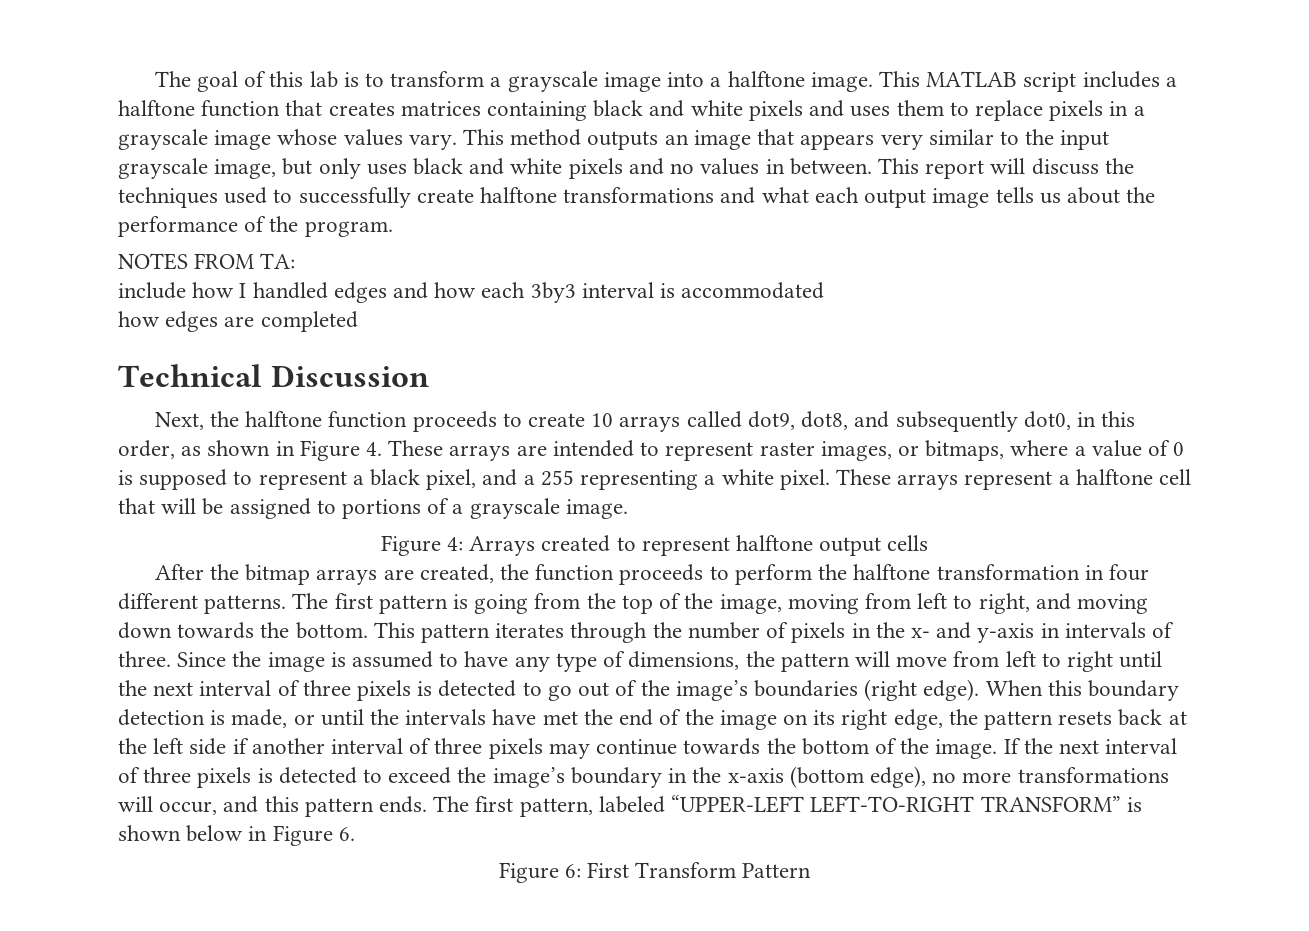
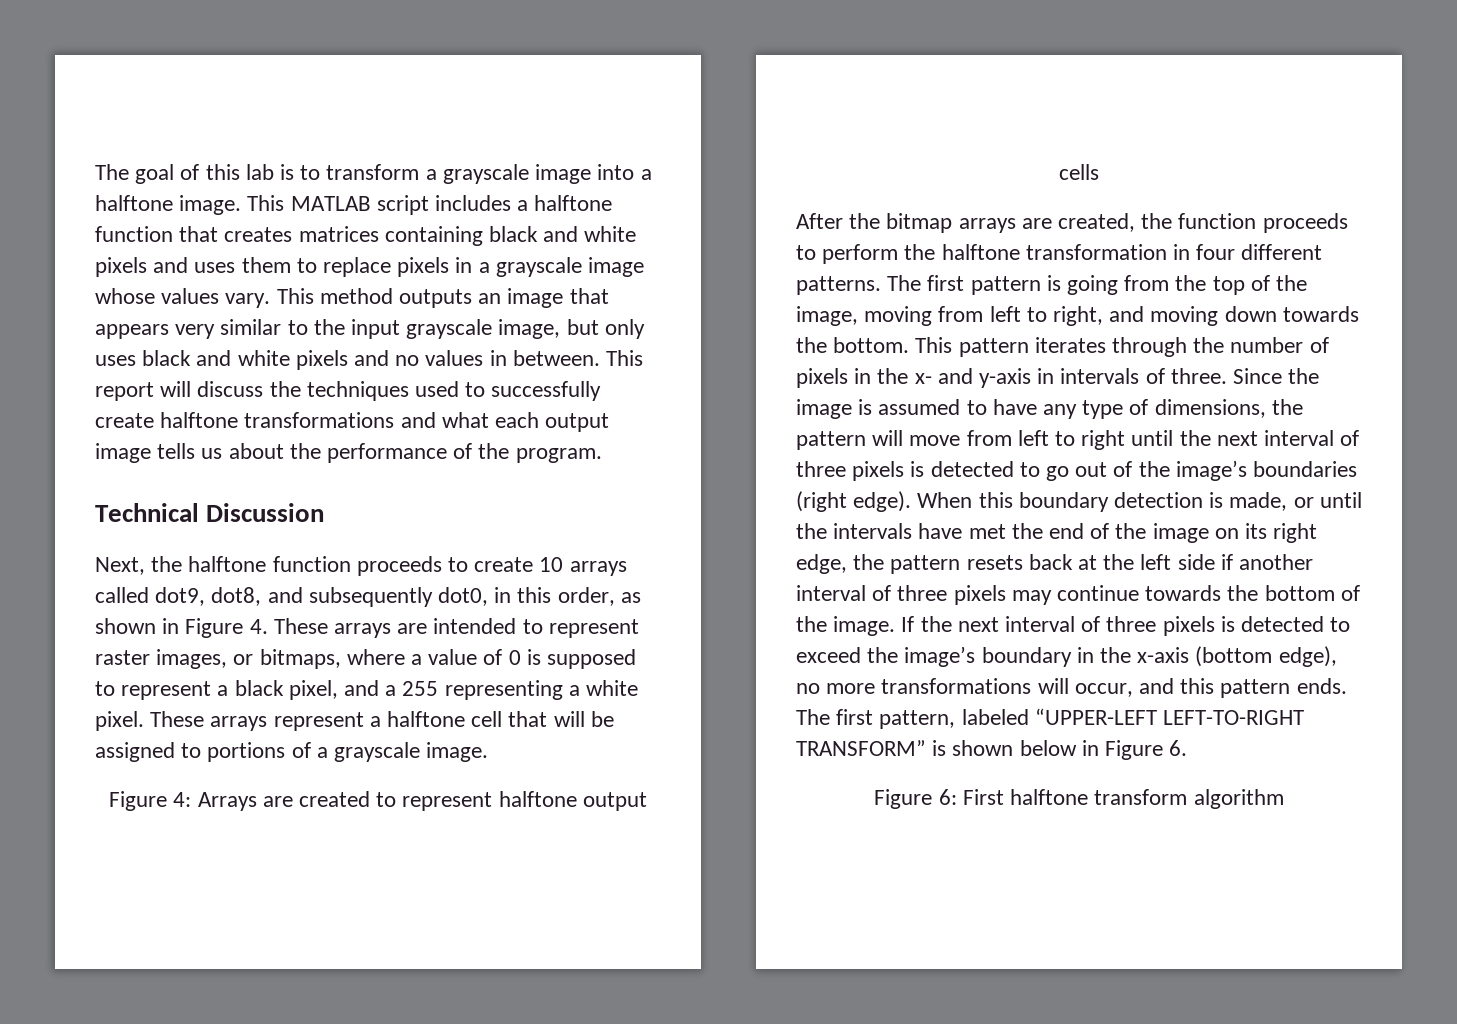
[118,253,296,270] [118,282,825,303] [118,311,358,332] // NOTES FROM TA: // include how I handled edges and how each 3by3 interval is accommodated // how edges are completed -> (602, 455) none
(536, 546) none -> [262,796,293,807] are
[635,862,812,878] Transform Pattern -> [1010,789,1284,809] halftone transform algorithm

